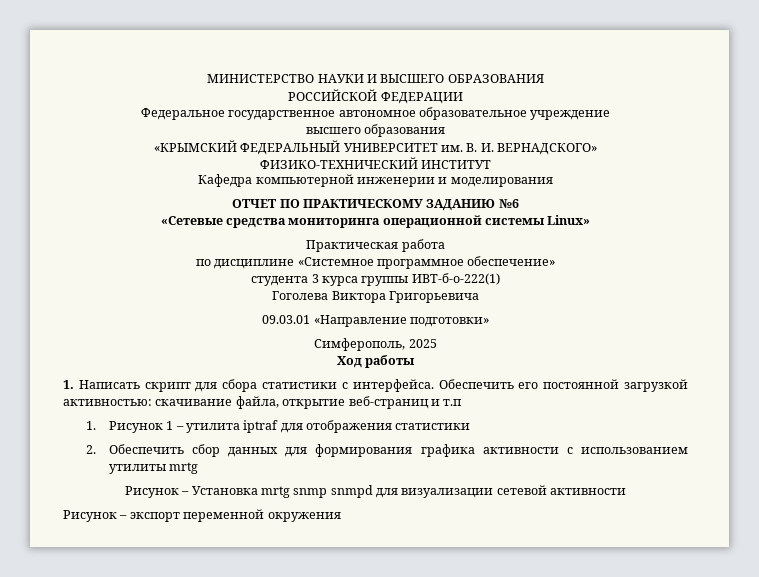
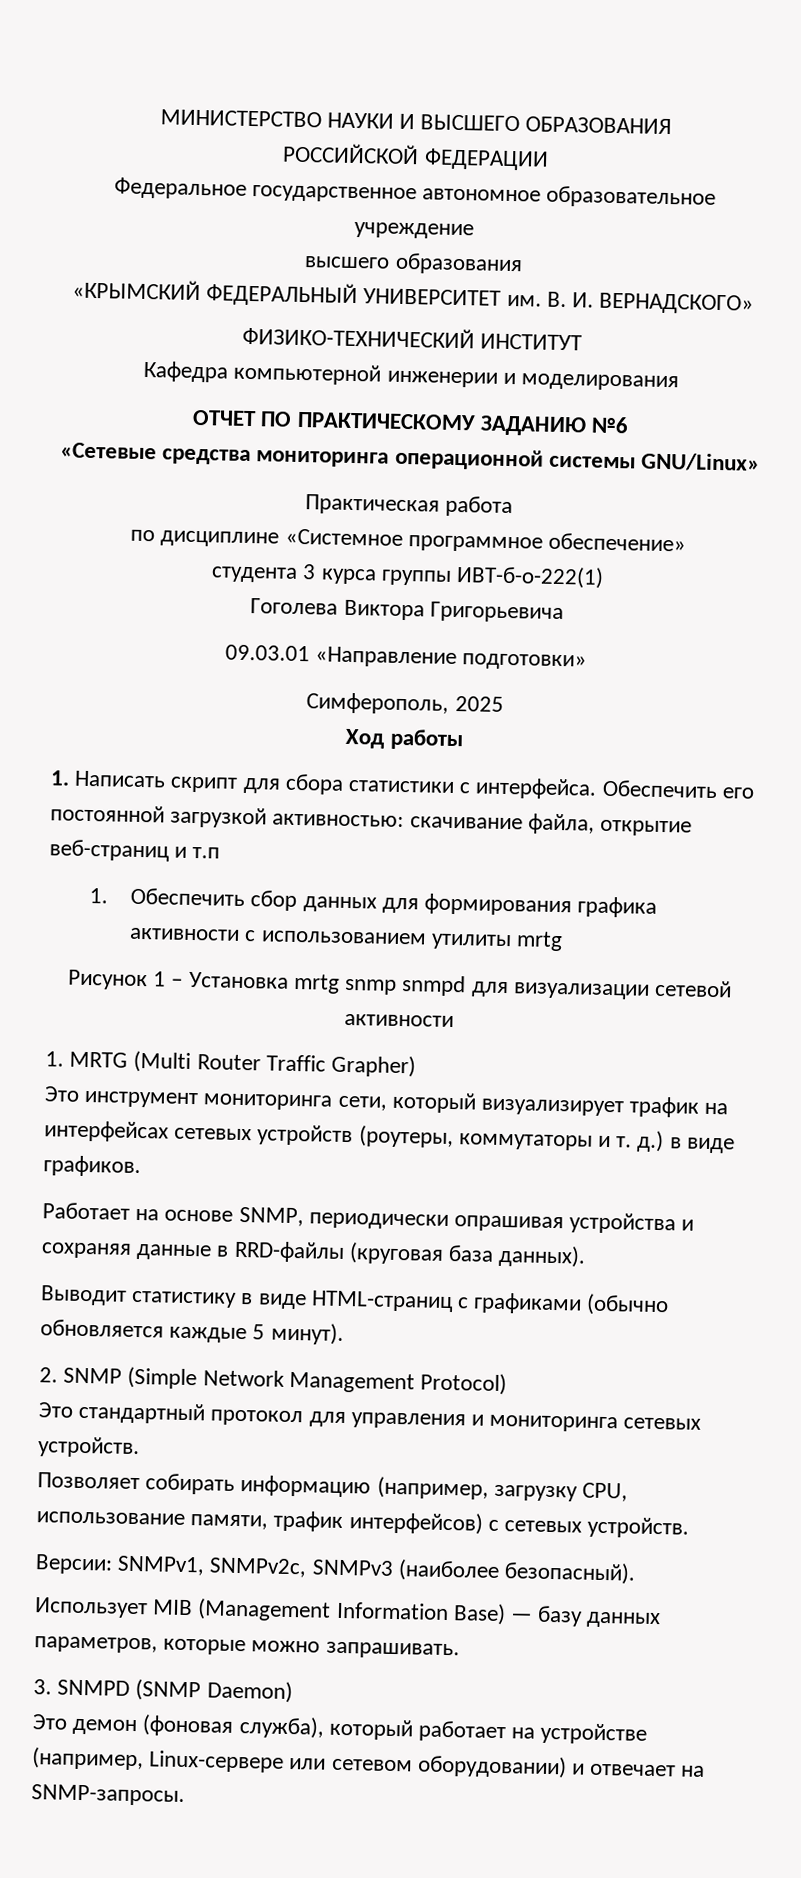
[547,215,591,225] Linux» -> [641,452,761,472] GNU/Linux»
[108,420,471,433] [85,445,96,454] Рисунок 1 – утилита iptraf для отображения статистики // 2. -> (109, 896) none
(179, 492) none -> [153,971,167,987] 1
[63,509,341,522] Рисунок – экспорт переменной окружения -> [45,1050,417,1078] [44,1086,729,1118] [44,1120,735,1154] [43,1155,141,1178] [42,1202,695,1235] [41,1240,587,1268] [40,1285,670,1317] [40,1319,344,1345] [39,1366,508,1396] [38,1401,702,1433] [38,1436,140,1459] [37,1472,629,1502] [36,1510,690,1539] [35,1554,637,1585] [34,1597,662,1629] [34,1636,460,1660] [33,1679,293,1704] [32,1714,648,1745] [32,1747,706,1779] [31,1784,185,1807] 1. MRTG (Multi Router Traffic Grapher) // Это инструмент мониторинга сети, который визуализирует трафик на интерфейсах сетевых устройств (роутеры, коммутаторы и т. д.) в виде графиков. // Работает на основе SNMP, периодически опрашивая устройства и сохраняя данные в RRD-файлы (круговая база данных). // Выводит статистику в виде HTML-страниц с графиками (обычно обновляется каждые 5 минут). // 2. SNMP (Simple Network Management Protocol) // Это стандартный протокол для управления и мониторинга сетевых устройств. // Позволяет собирать информацию (например, загрузку CPU, использование памяти, трафик интерфейсов) с сетевых устройств. // Версии: SNMPv1, SNMPv2c, SNMPv3 (наиболее безопасный). // Использует MIB (Management Information Base) — базу данных параметров, которые можно запрашивать. // 3. SNMPD (SNMP Daemon) // Это демон (фоновая служба), который работает на устройстве (например, Linux-сервере или сетевом оборудовании) и отвечает на SNMP-запросы.

